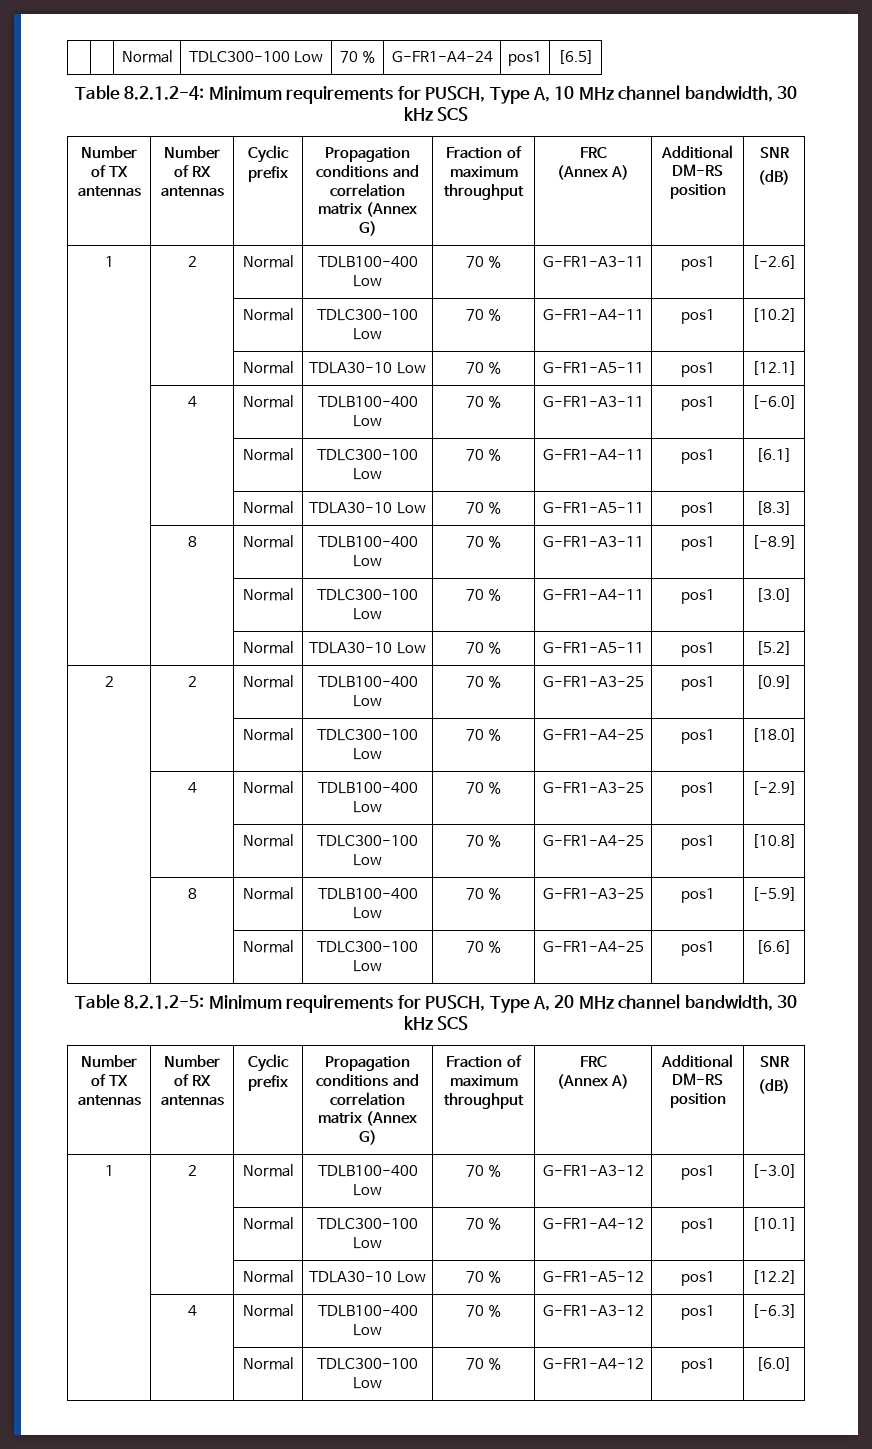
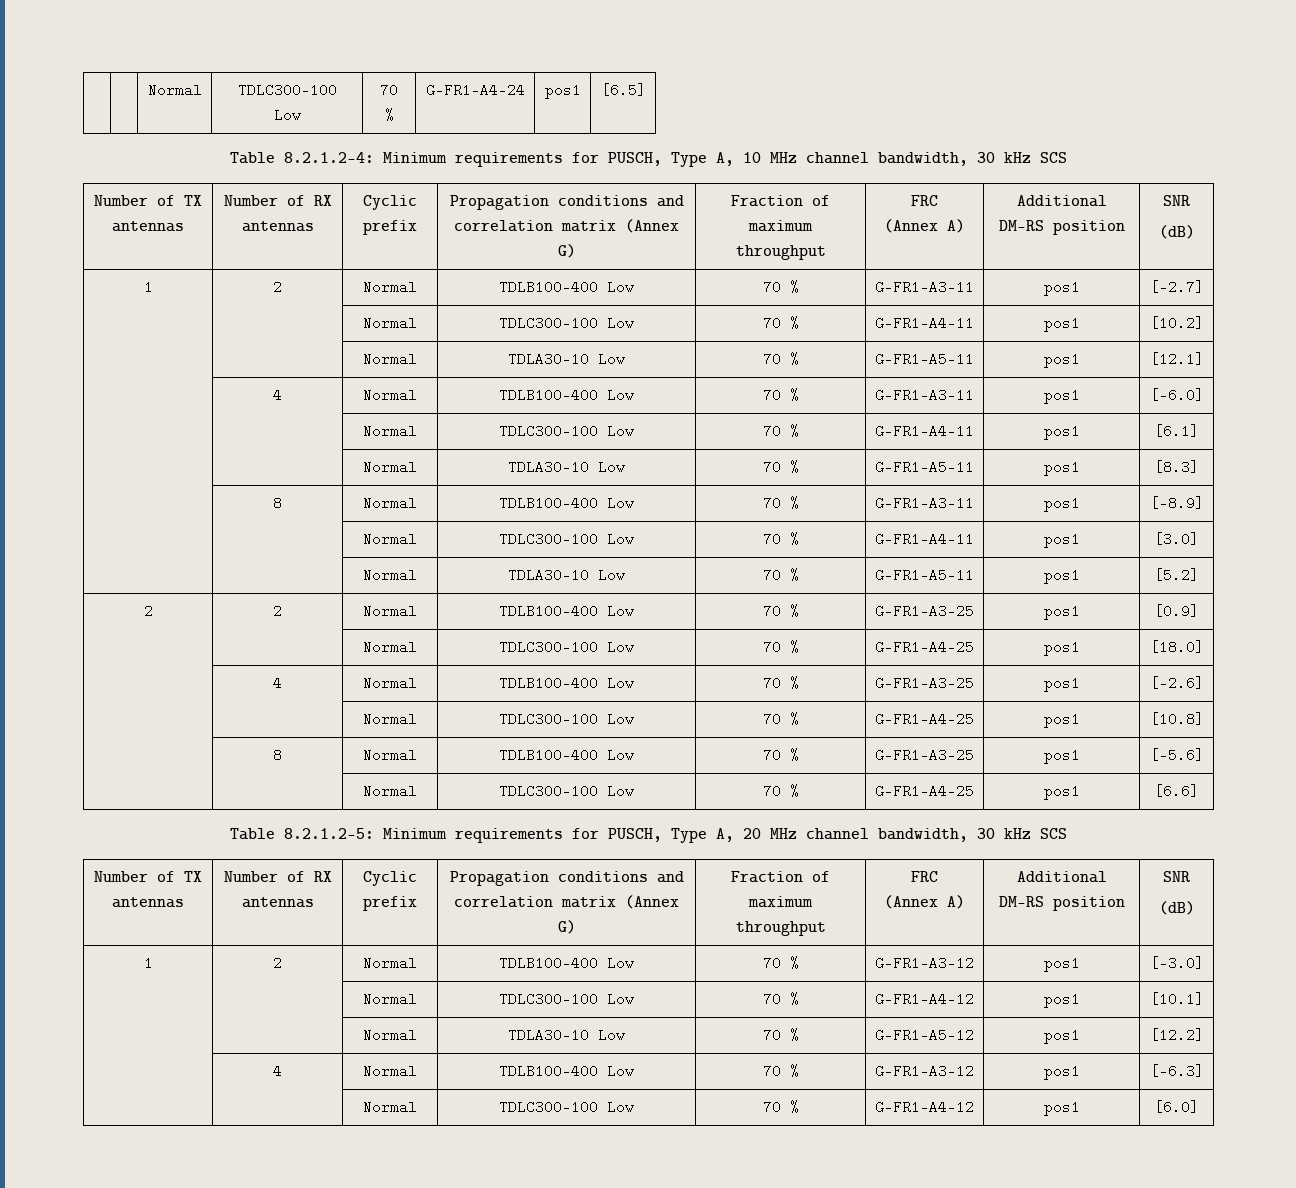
[751,255,797,269] [-2.6] -> [1149,280,1204,294] [-2.7]
[751,781,797,795] [-2.9] -> [1149,676,1204,690] [-2.6]
[751,887,797,901] [-5.9] -> [1149,748,1204,762] [-5.6]

